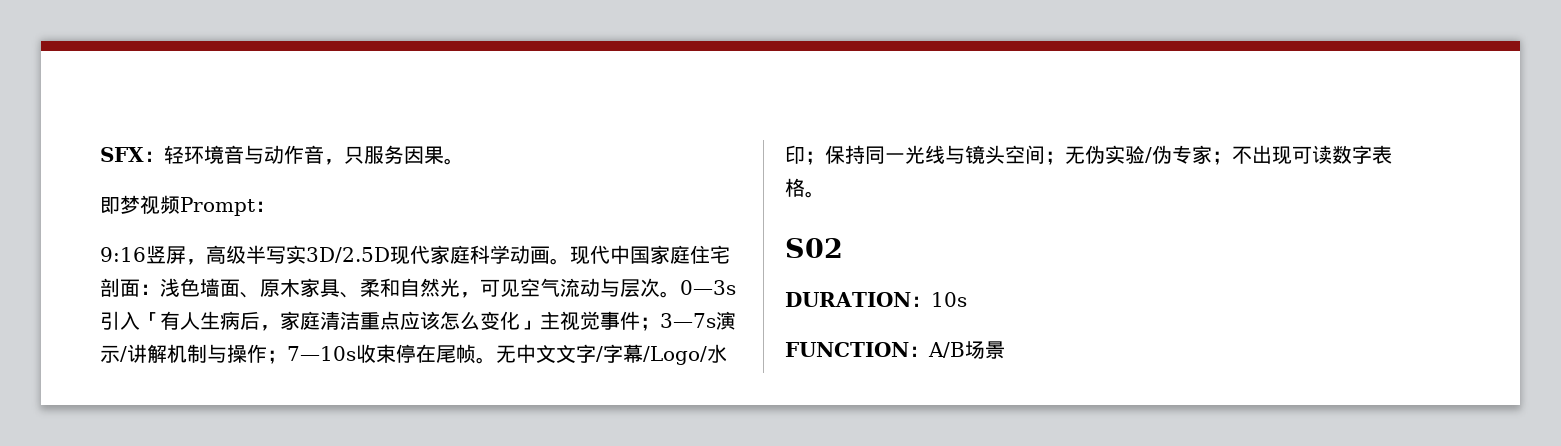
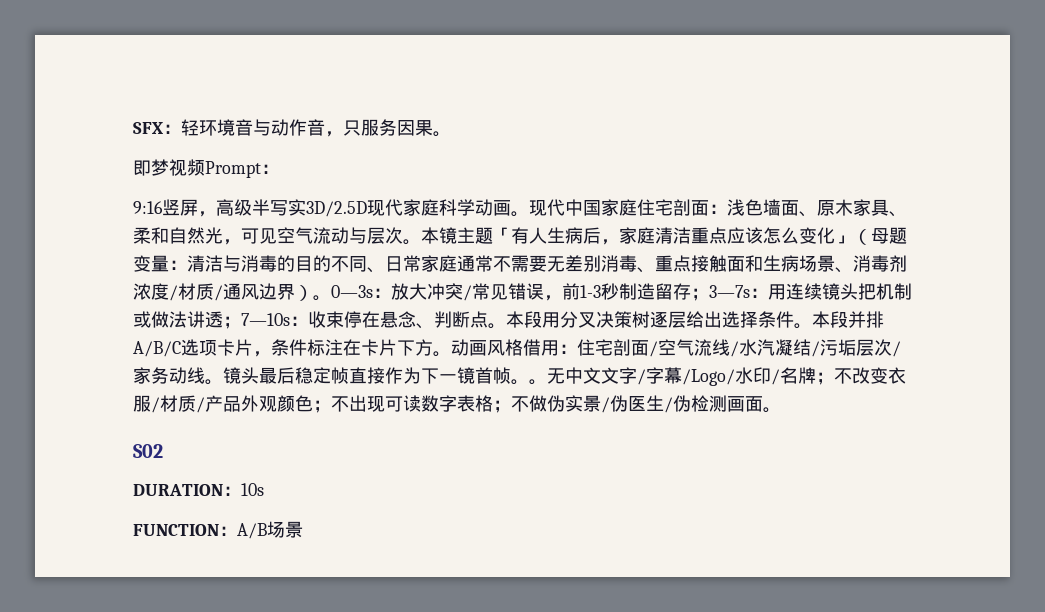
[680,280,736,295] [100,311,140,330] 0—3s引入 -> [421,227,493,244] 本镜主题
[540,311,736,331] [100,344,476,364] 主视觉事件；3—7s演示/讲解机制与操作；7—10s收束停在尾帧 -> [853,227,907,245] [133,255,907,273] [133,283,912,301] [133,311,884,329] [133,339,901,357] [133,367,529,385] （母题变量：清洁与消毒的目的不同、日常家庭通常不需要无差别消毒、重点接触面和生病场景、消毒剂浓度/材质/通风边界）。0—3s：放大冲突/常见错误，前1-3秒制造留存；3—7s：用连续镜头把机制或做法讲透；7—10s：收束停在悬念、判断点。本段用分叉决策树逐层给出选择条件。本段并排A/B/C选项卡片，条件标注在卡片下方。动画风格借用：住宅剖面/空气流线/水汽凝结/污垢层次/家务动线。镜头最后稳定帧直接作为下一镜首帧。
[805,145,1212,165] ；保持同一光线与镜头空间；无伪实验/伪专家 -> [771,367,906,385] [133,395,313,413] /名牌；不改变衣服/材质/产品外观颜色
(805, 187) none -> [493,395,763,413] ；不做伪实景/伪医生/伪检测画面

